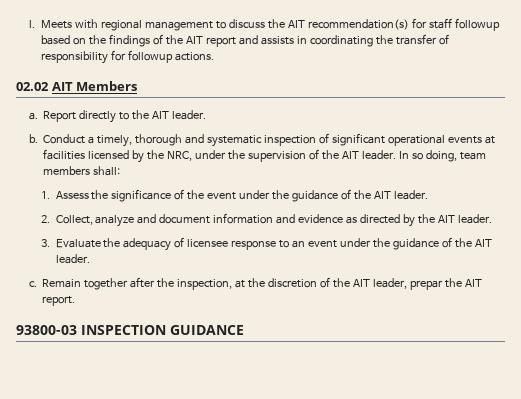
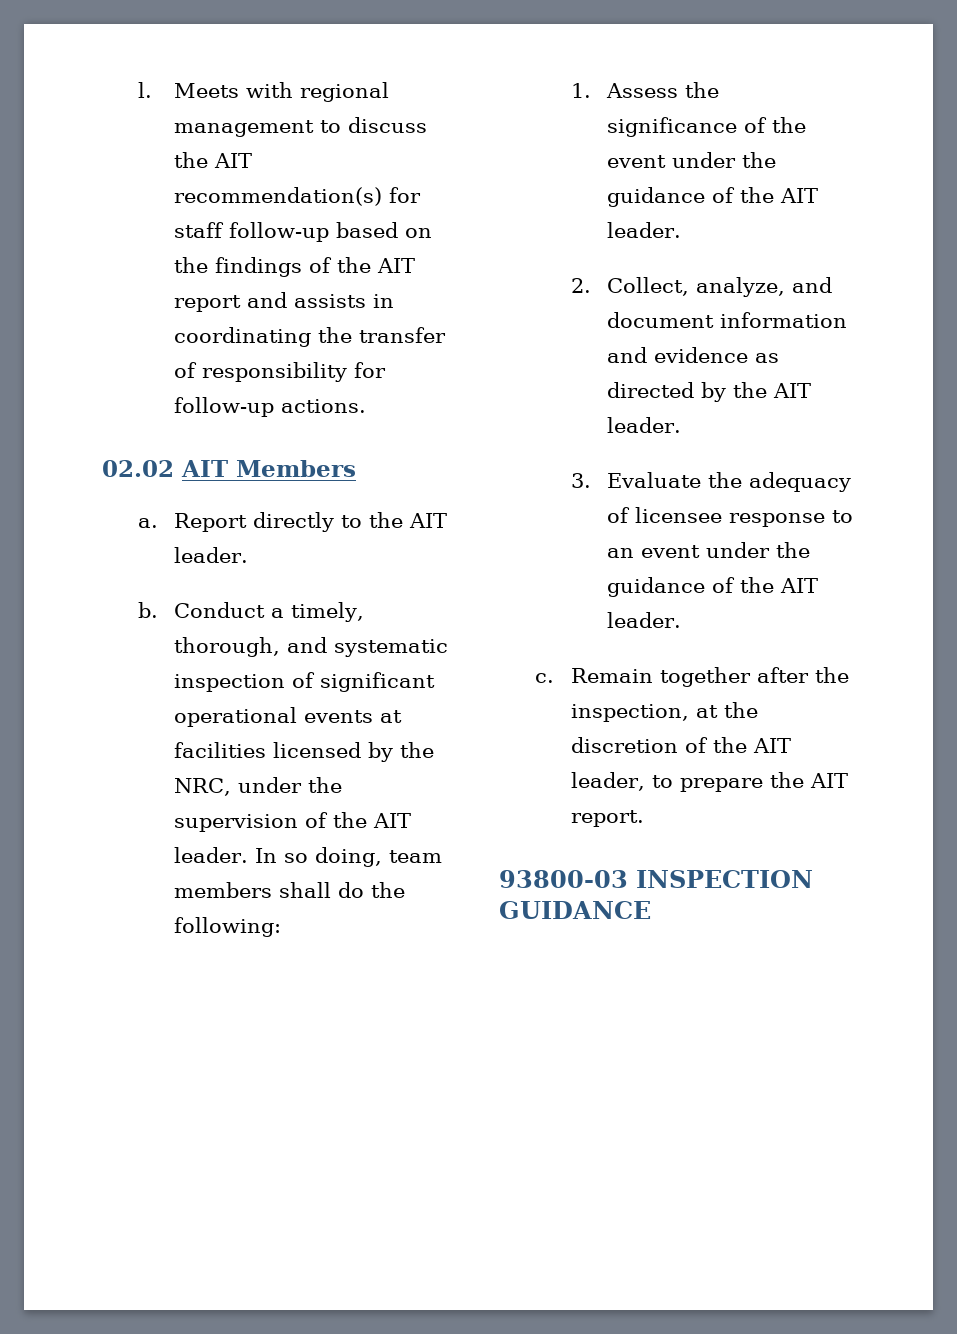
[454,18,500,31] followup -> [229,222,330,242] follow-up
[127,50,173,63] followup -> [174,397,275,417] follow-up
[134,134,182,146] thorough -> [174,637,281,657] thorough,
[92,166,120,176] shall: -> [279,882,406,898] [174,917,282,937] shall do the following:
[95,215,135,227] analyze -> [696,277,786,297] analyze,
[409,280,443,290] prepar -> [652,775,764,792] to prepare

